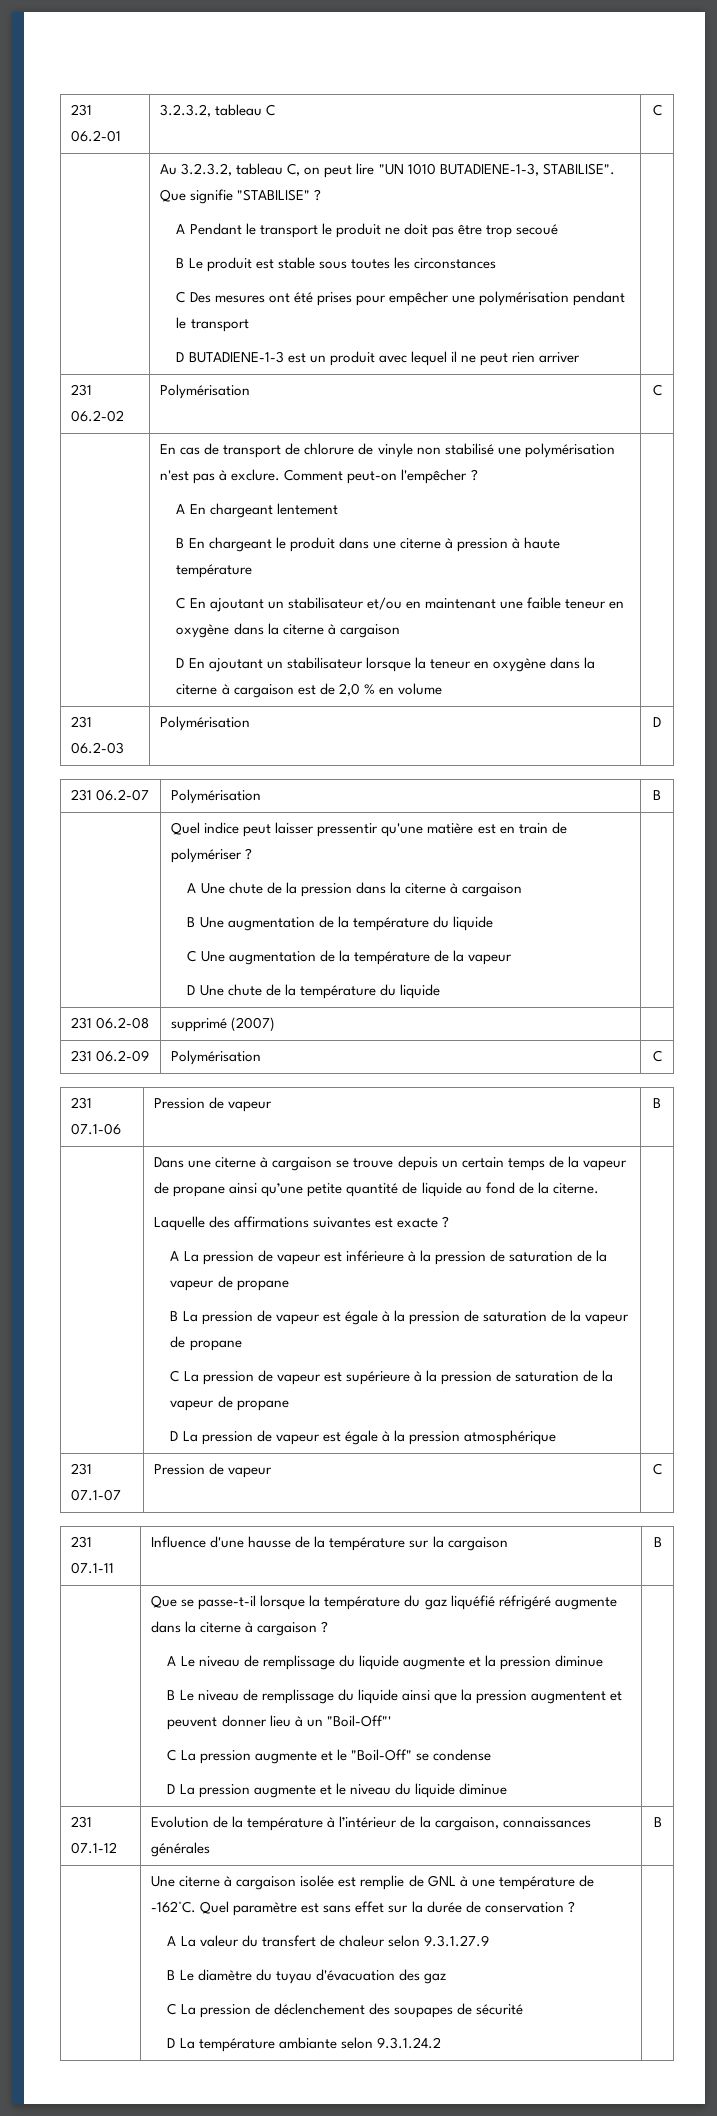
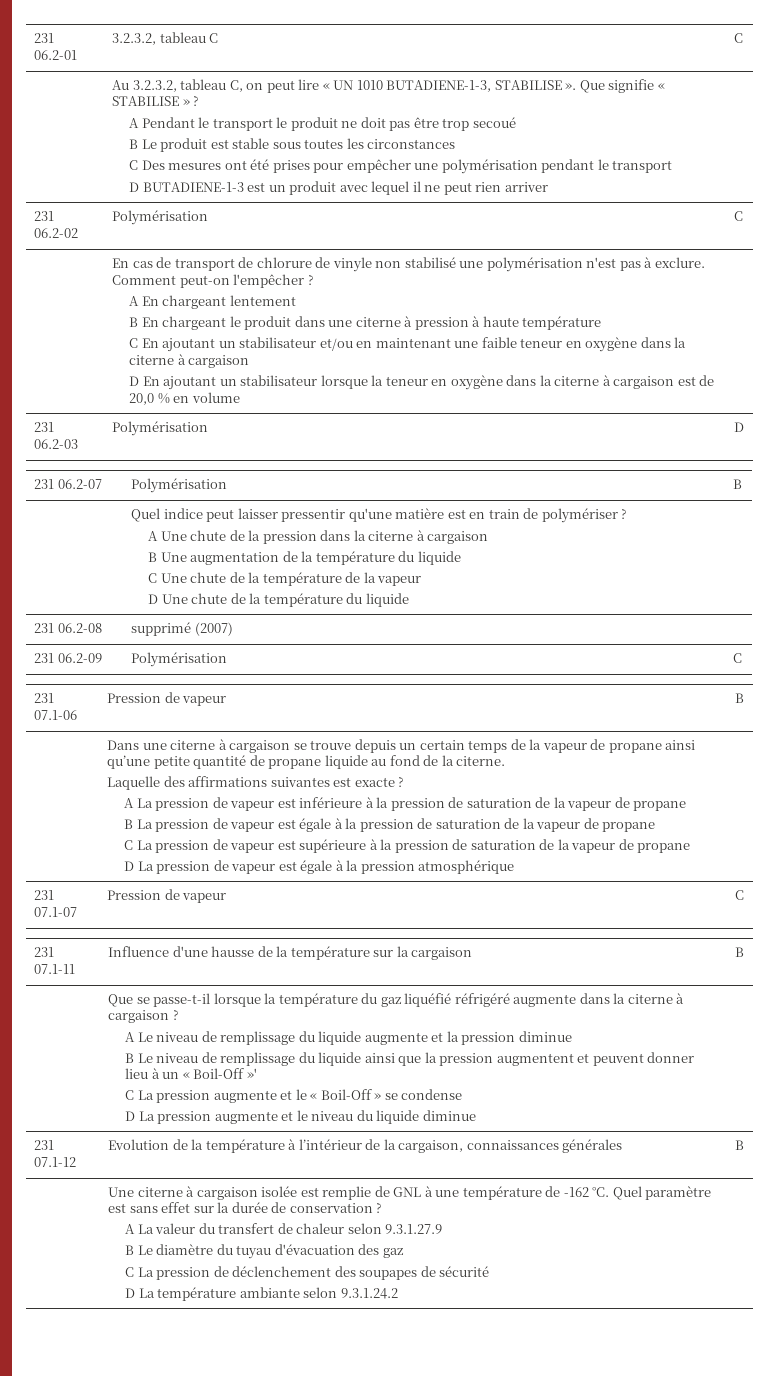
[378,163,615,176] [160,189,311,204] "UN 1010 BUTADIENE-1-3, STABILISE". Que signifie "STABILISE" -> [322,79,665,93] [112,96,190,106] « UN 1010 BUTADIENE-1-3, STABILISE ». Que signifie « STABILISE »
[338,683,360,696] 2,0 -> [129,393,155,405] 20,0
[228,951,316,965] augmentation -> [190,572,227,583] chute
(418, 1188) none -> [268,759,322,769] propane
[326,1715,391,1727] "Boil-Off"' -> [182,1068,257,1079] « Boil-Off »'
[350,1749,412,1761] "Boil-Off" -> [310,1089,382,1100] « Boil-Off »
[151,1901,197,1913] -162°C. -> [563,1187,610,1197] -162 °C.

